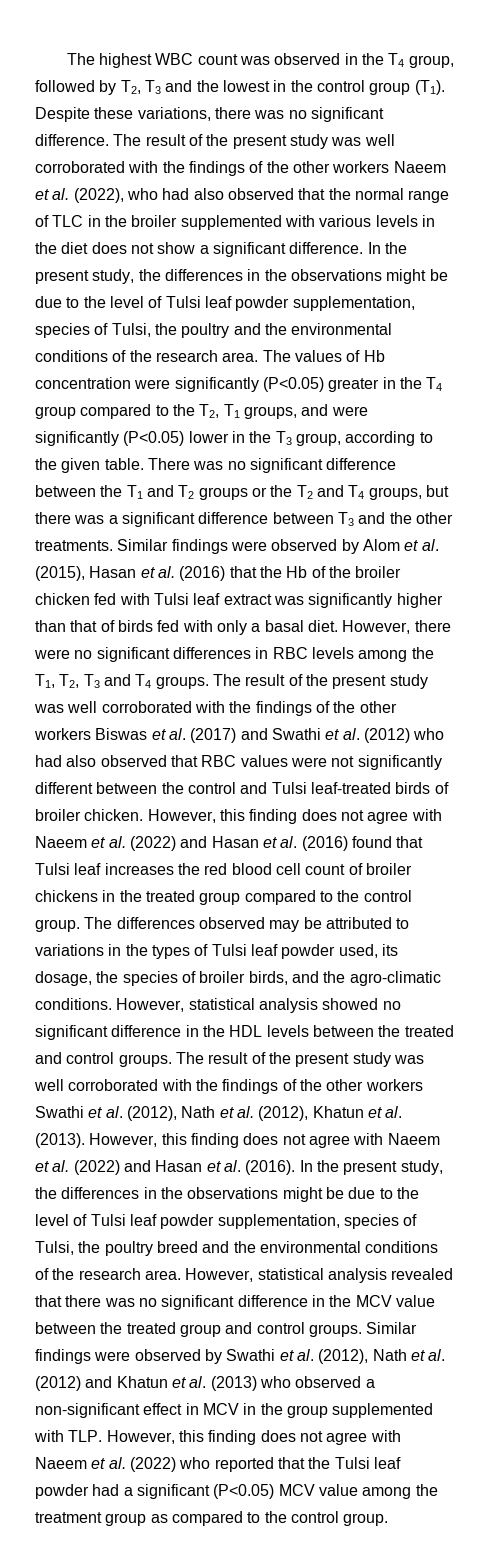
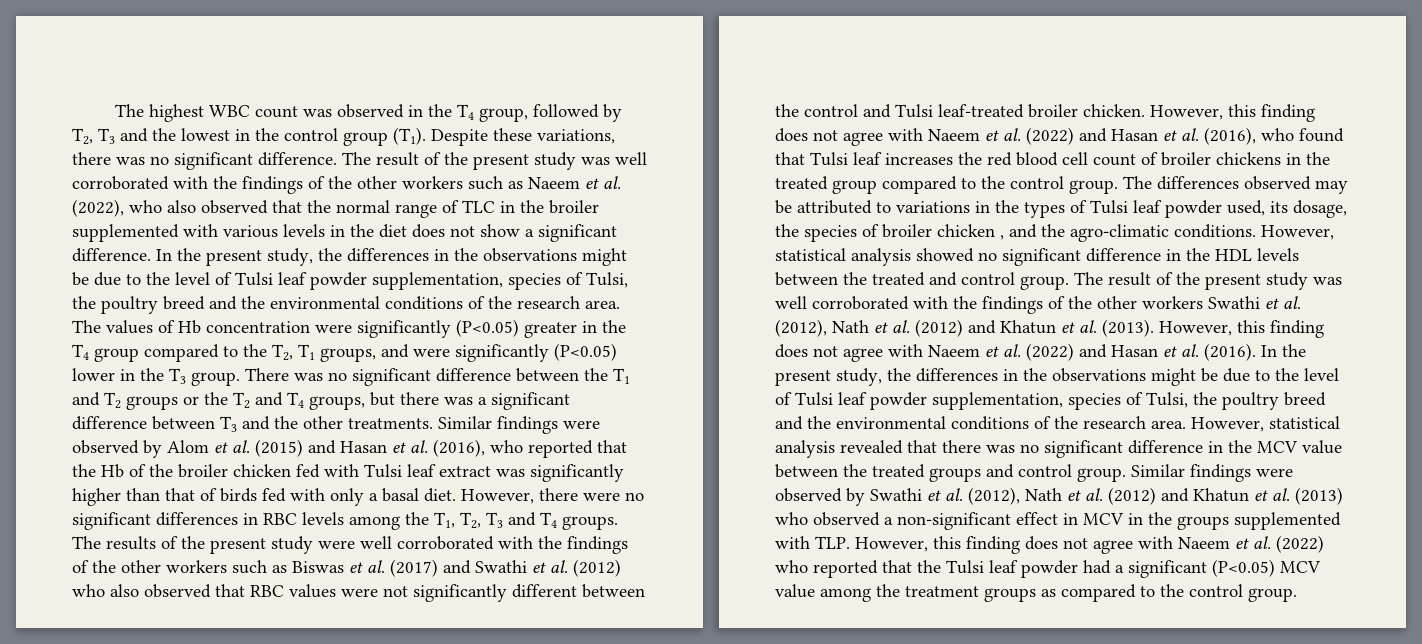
(390, 167) none -> [468,176,523,190] such as
[162,188,190,200] had -> (162, 206) none
(230, 330) none -> [163,296,205,310] breed
[295,431,433,446] [35,458,144,473] group, according to the given table. -> [191,372,240,386] group.
[35,566,226,581] (2015), Hasan et al. (2016) -> [255,439,593,458] (2015) and Hasan et al. (2016), who reported
[245,674,428,689] [34,701,397,716] [34,728,91,740] result of the present study was well corroborated with the findings of the other workers -> [106,536,628,554] [72,560,287,574] results of the present study were well corroborated with the findings of the other workers such as
[35,755,62,767] had -> (105, 590) none
[395,782,449,794] birds of -> (1024, 111) none
[301,836,348,851] (2016) -> [1204,127,1294,145] (2016), who
[248,971,288,985] birds, -> [937,224,1004,240] chicken ,
[118,1054,172,1067] groups. -> [1020,276,1069,290] group.
[258,1106,309,1121] (2012), -> [915,319,996,337] (2012) and
[179,1322,362,1337] group and control groups. -> [929,464,1126,482] groups and control group.
[286,1405,328,1418] group -> [1177,516,1229,530] groups
[105,1513,147,1526] group -> [984,588,1036,602] groups

